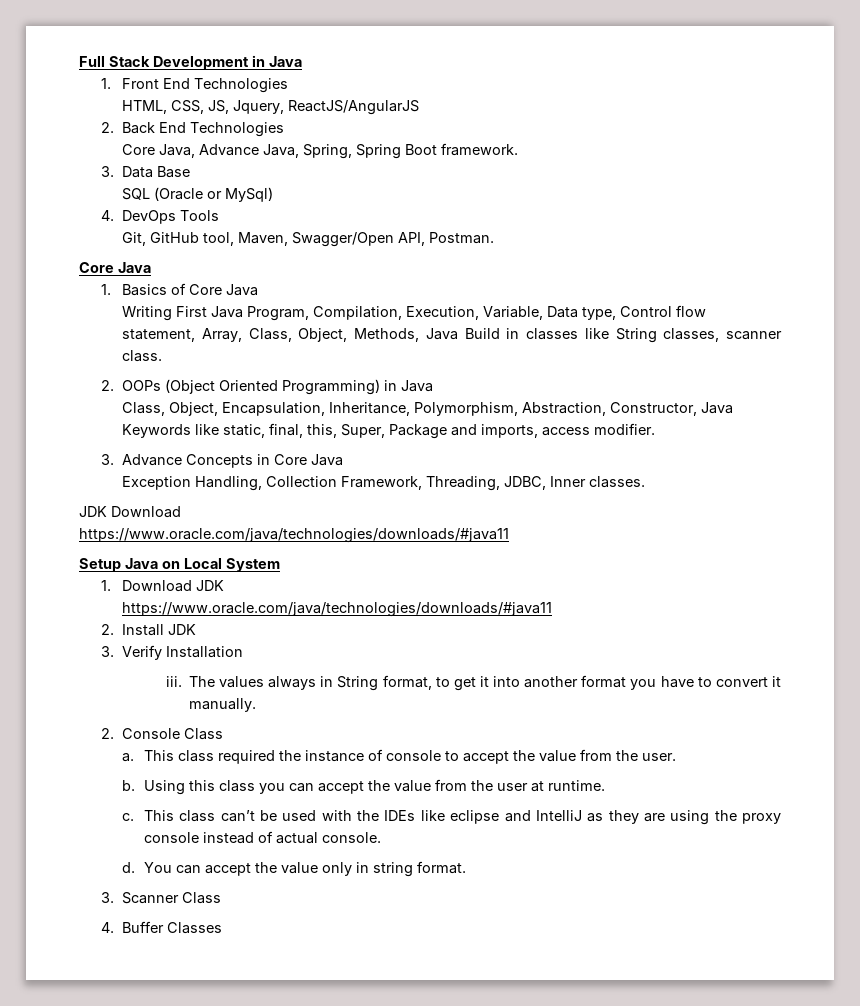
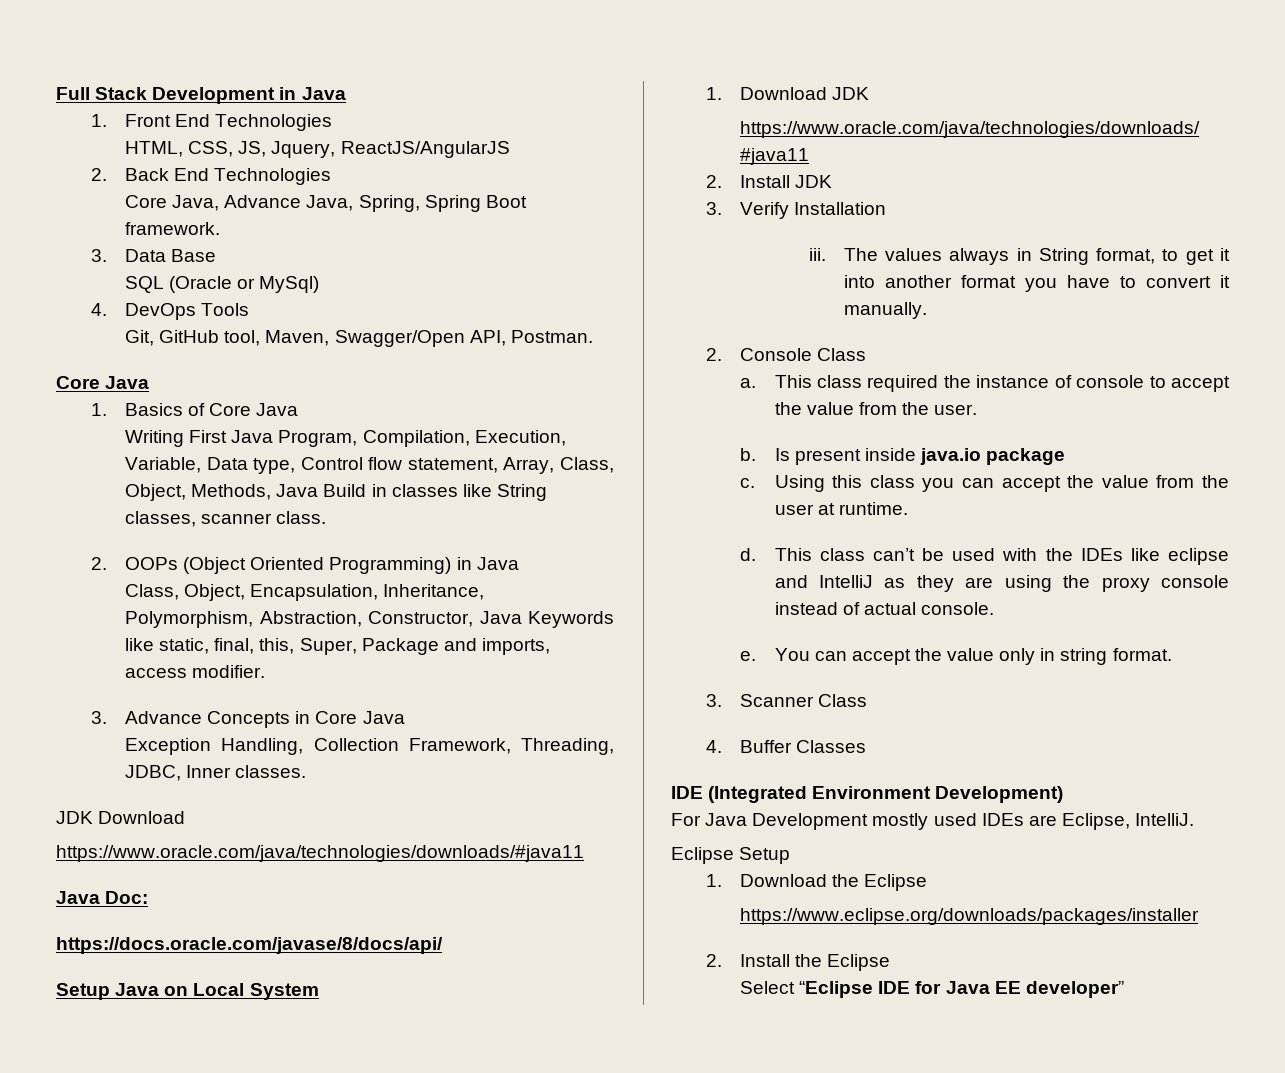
(509, 535) none -> [56,891,149,904] [56,937,443,954] // Java Doc: // https://docs.oracle.com/javase/8/docs/api/
(136, 785) none -> [774,448,1066,465] [740,478,756,488] Is present inside java.io package // c.
[122,813,135,821] c. -> [740,548,757,561] d.
[122,862,136,873] d. -> [740,651,757,661] e.
(223, 928) none -> [671,786,1064,803] [671,813,1195,830] [671,847,791,864] [705,874,928,891] [740,908,1200,925] [705,954,891,971] [740,981,1124,998] // IDE (Integrated Environment Development) // For Java Development mostly used IDEs are Eclipse, IntelliJ. // Eclipse Setup // 1. Download the Eclipse // https://www.eclipse.org/downloads/packages/installer // 2. Install the Eclipse // Select “Eclipse IDE for Java EE developer”

